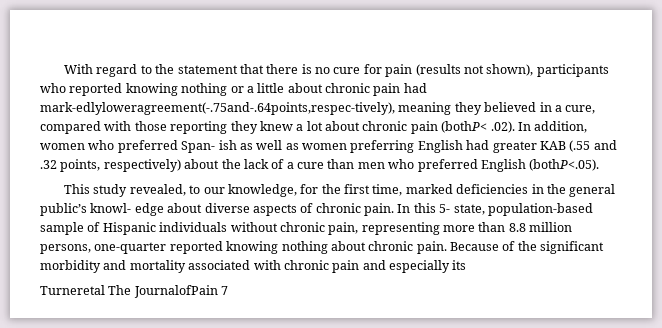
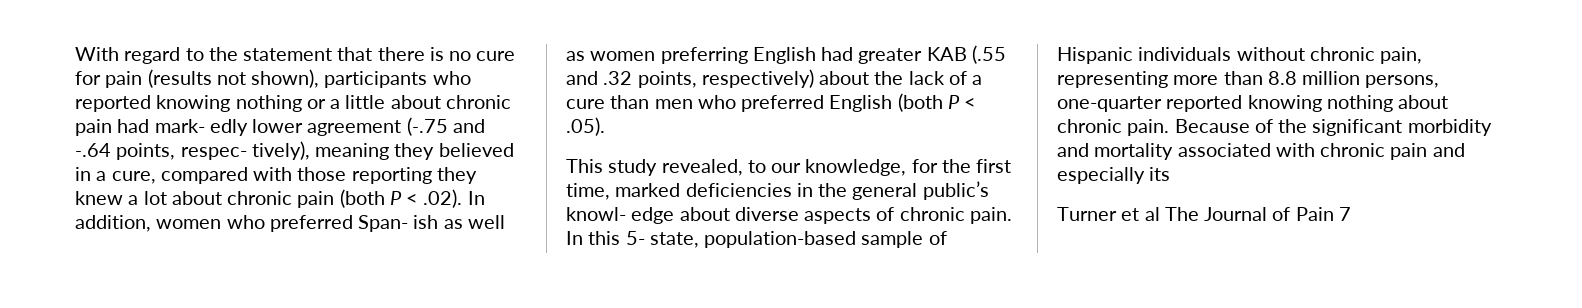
[40,102,395,115] mark-edlyloweragreement(-.75and-.64points,respec-tively), -> [154,117,485,136] [75,141,310,160] mark- edly lower agreement (-.75 and -.64 points, respec- tively),
[441,121,488,133] (bothP< -> [339,189,419,208] (both P <
[529,159,600,171] (bothP<.05). -> [897,93,977,112] [566,117,605,136] (both P < .05).
[40,285,218,298] Turneretal The JournalofPain -> [1057,207,1334,221] Turner et al The Journal of Pain

